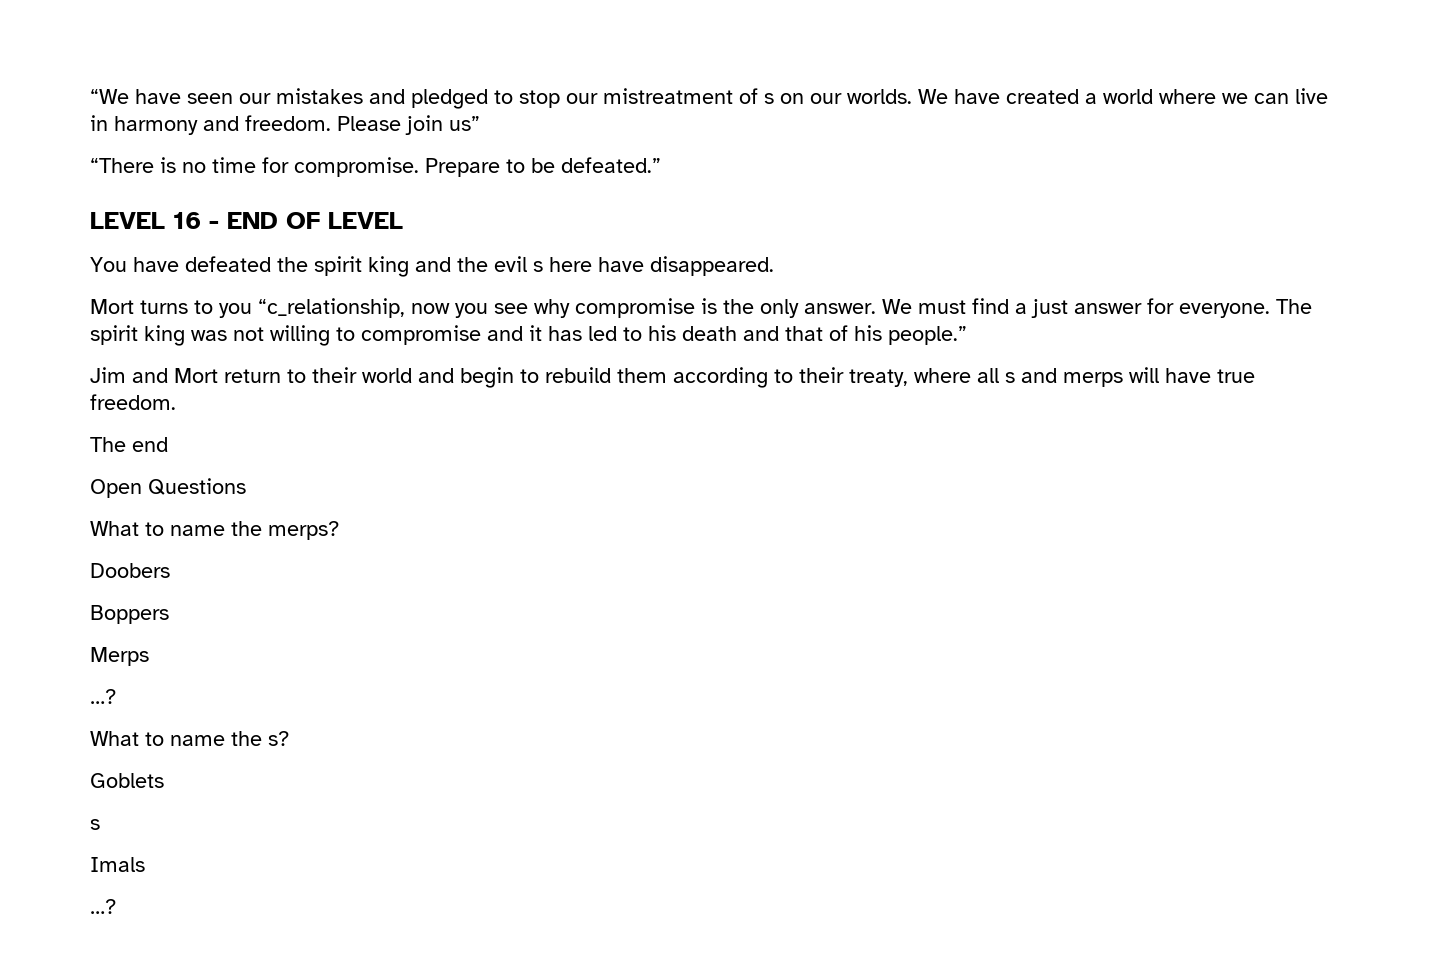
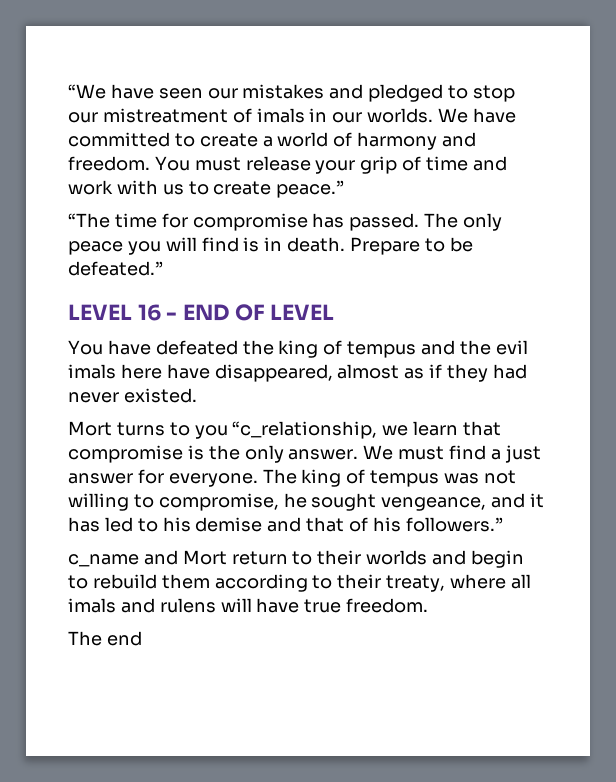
[764,93,804,104] s on -> [256,108,328,123] imals in
[1006,88,1328,104] [90,115,480,135] [90,157,419,177] created a world where we can live in harmony and freedom. Please join us” // “There is no time for compromise. -> [68,132,477,150] [68,156,507,174] [68,180,345,198] [68,213,503,231] [68,237,346,255] committed to create a world of harmony and freedom. You must release your grip of time and work with us to create peace.” // “The time for compromise has passed. The only peace you will find is in death.
[314,256,409,277] spirit king -> [278,340,417,358] king of tempus
[533,261,543,272] s -> [68,364,116,379] imals
[650,256,774,276] disappeared. -> [214,364,527,382] [68,388,197,403] disappeared, almost as if they had never existed.
[411,299,570,318] now you see why -> [382,421,502,436] we learn that
[90,325,185,346] spirit king -> [301,469,440,487] king of tempus
[361,325,481,345] compromise -> [158,493,487,511] compromise, he sought vengeance,
[682,326,737,341] death -> [195,517,263,532] demise
[888,326,967,345] [90,367,126,383] people.” // Jim -> [405,517,503,532] [68,554,139,567] followers.” // c_name
[362,368,412,383] world -> [366,550,428,565] worlds
[1005,368,1123,387] s and merps -> [68,598,216,613] imals and rulens
[90,478,246,498] [90,521,339,540] [90,563,170,578] [90,605,169,624] [90,647,149,666] [90,689,116,704] [90,731,289,746] [90,773,164,788] [90,819,100,830] [90,857,145,872] [90,899,116,914] // Open Questions // What to name the merps? // Doobers // Boppers // Merps // …? // What to name the s? // Goblets // s // Imals // …? -> (142, 638) none

